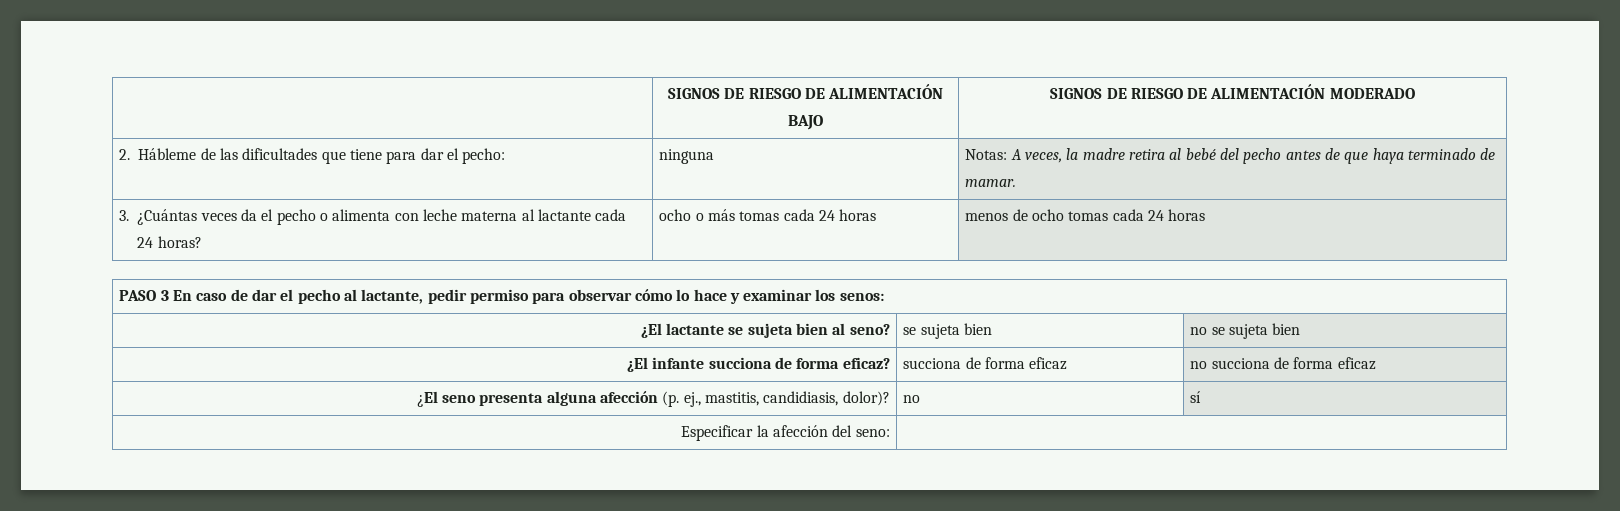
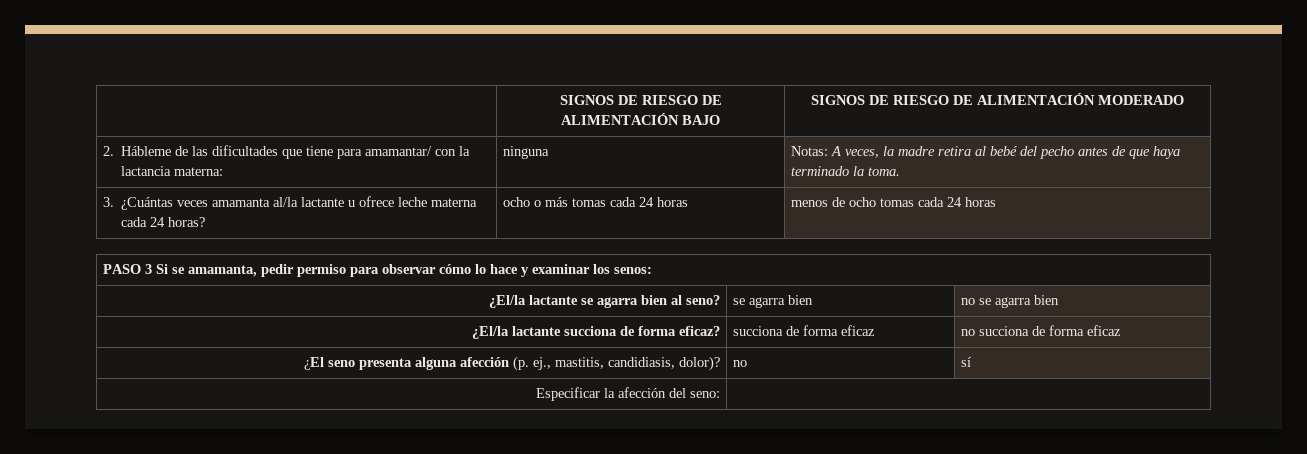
[420,148,506,164] dar el pecho: -> [365,146,471,156] [121,166,224,176] amamantar/ con la lactancia materna:
[1480,148,1496,160] [965,179,1017,187] de mamar. -> [852,166,900,176] la toma.
[241,209,591,225] da el pecho o alimenta con leche materna al lactante -> [212,196,478,207] amamanta al/la lactante u ofrece leche materna
[173,289,424,304] En caso de dar el pecho al lactante, -> [155,264,257,277] Si se amamanta,
[640,323,662,338] ¿El -> [489,295,527,308] ¿El/la
[747,323,793,338] sujeta -> [597,297,639,308] agarra
[920,324,960,339] sujeta -> [748,297,785,308] agarra
[1229,324,1269,339] sujeta -> [994,297,1031,308] agarra
[627,357,705,372] ¿El infante -> [472,326,562,339] ¿El/la lactante

